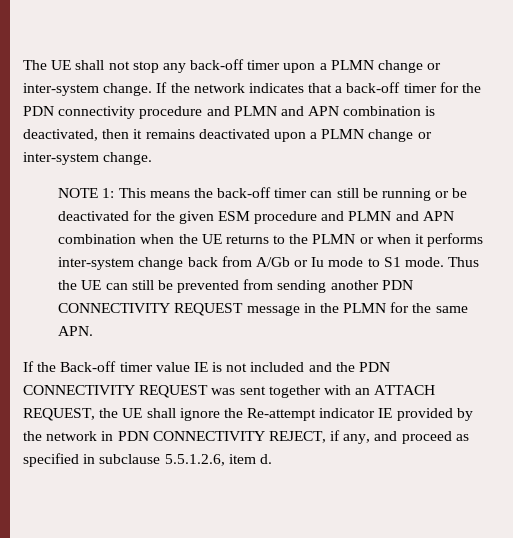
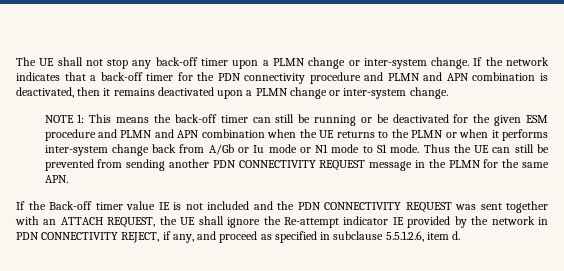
(364, 262) none -> [299,144,360,153] or N1 mode

